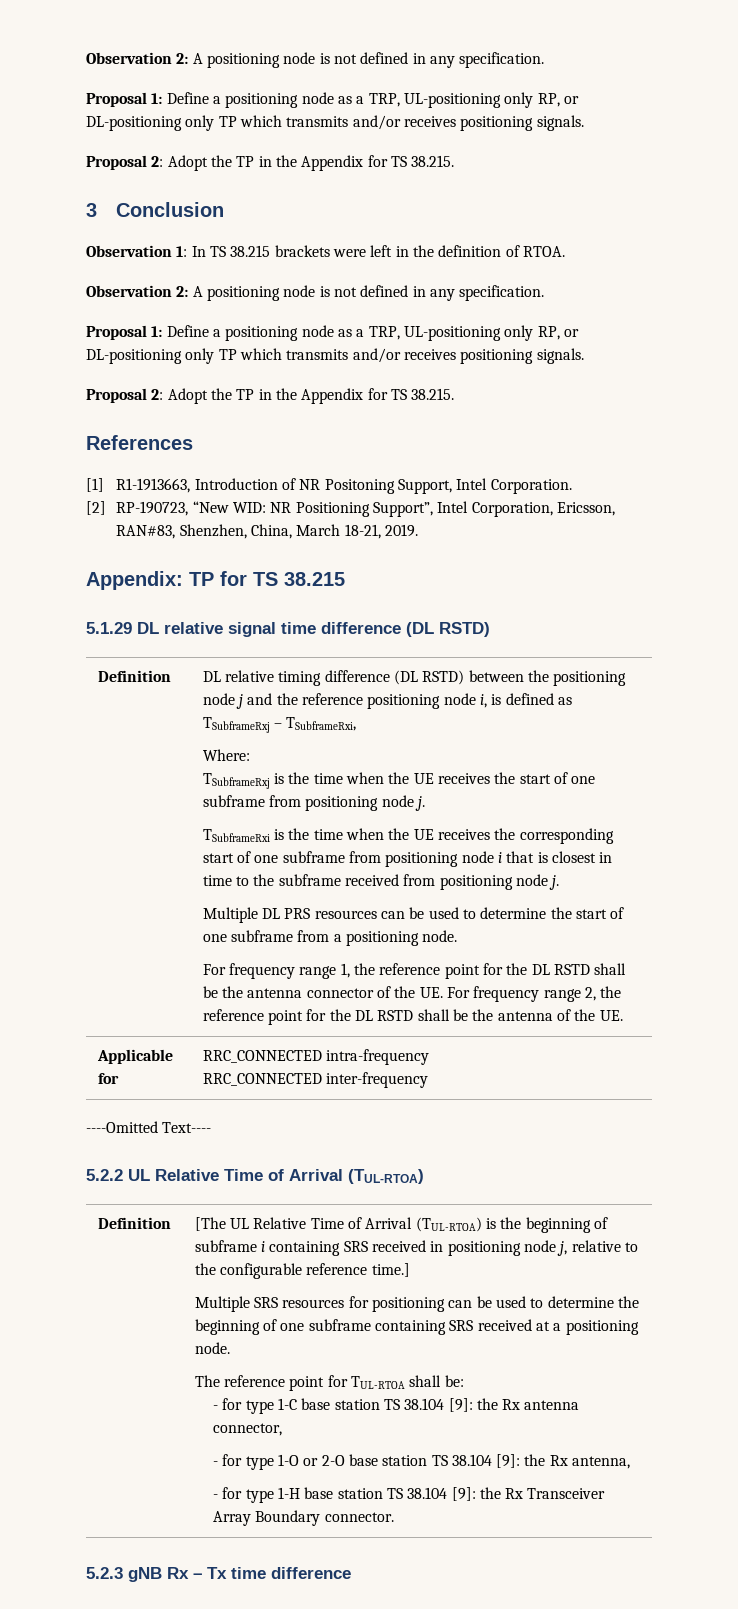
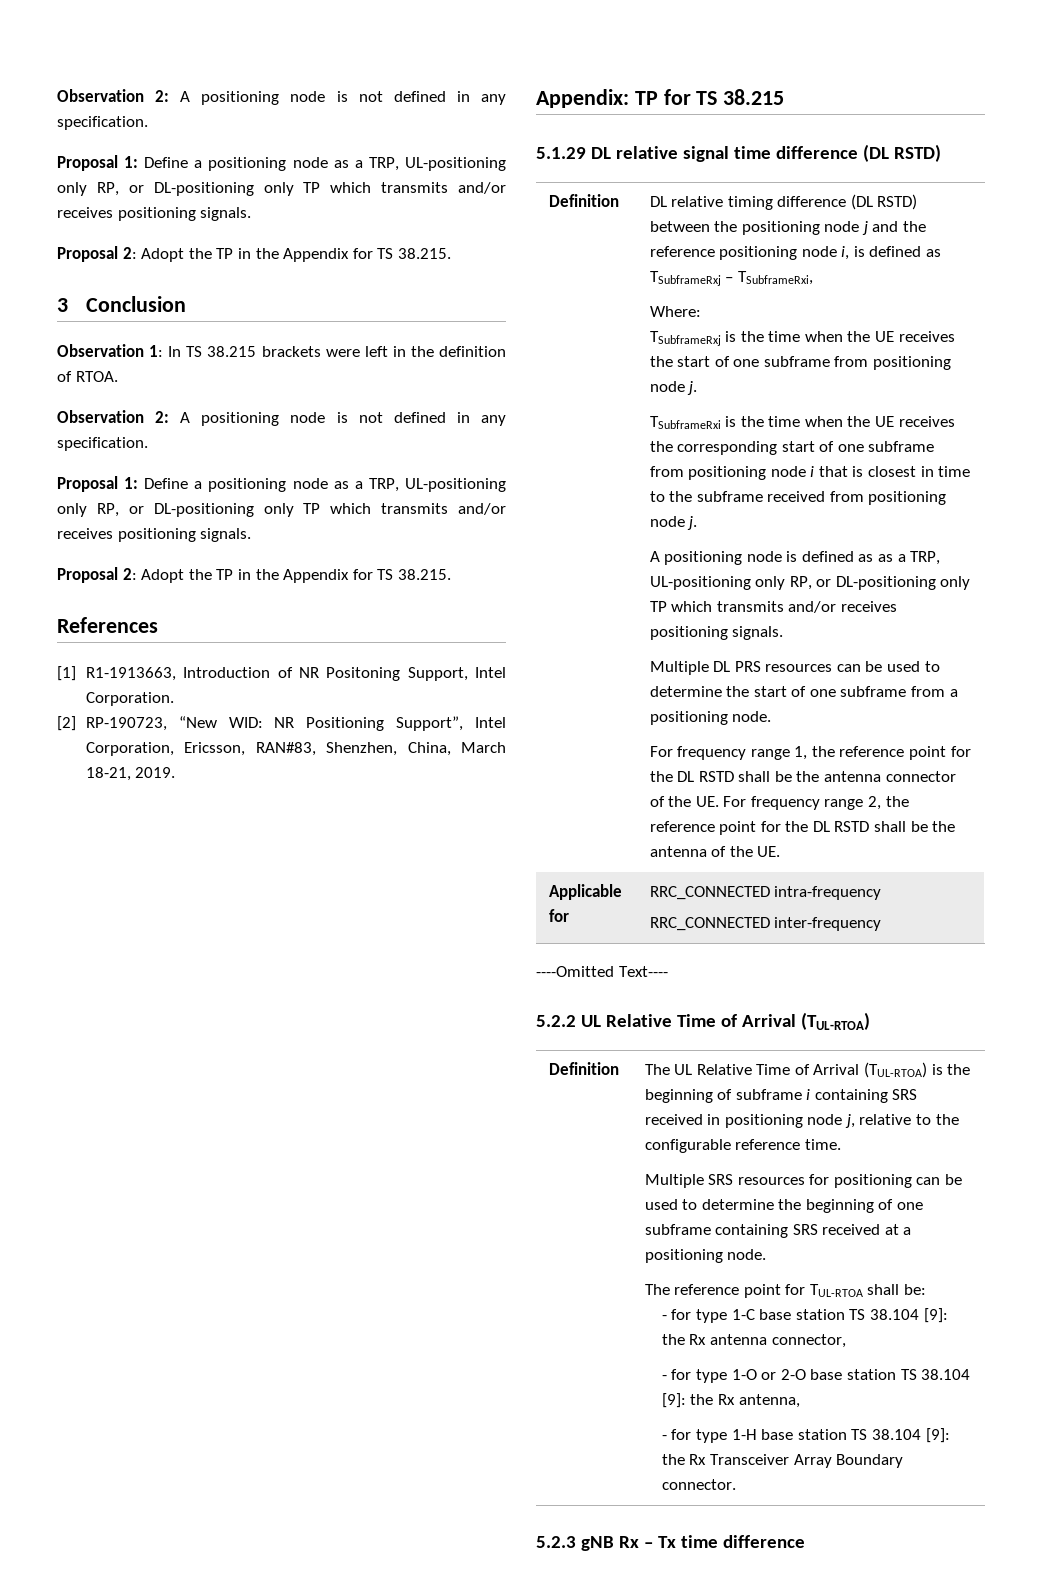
(560, 882) none -> [649,551,941,565] [649,576,971,590] [649,601,897,613] [649,626,784,640] // A positioning node is defined as as a TRP, UL-positioning only RP, or DL-positioning only TP which transmits and/or receives positioning signals.
[194,1217,226,1231] [The -> [644,1064,670,1075] The
[371,1263,410,1277] time.] -> [804,1139,841,1150] time.

